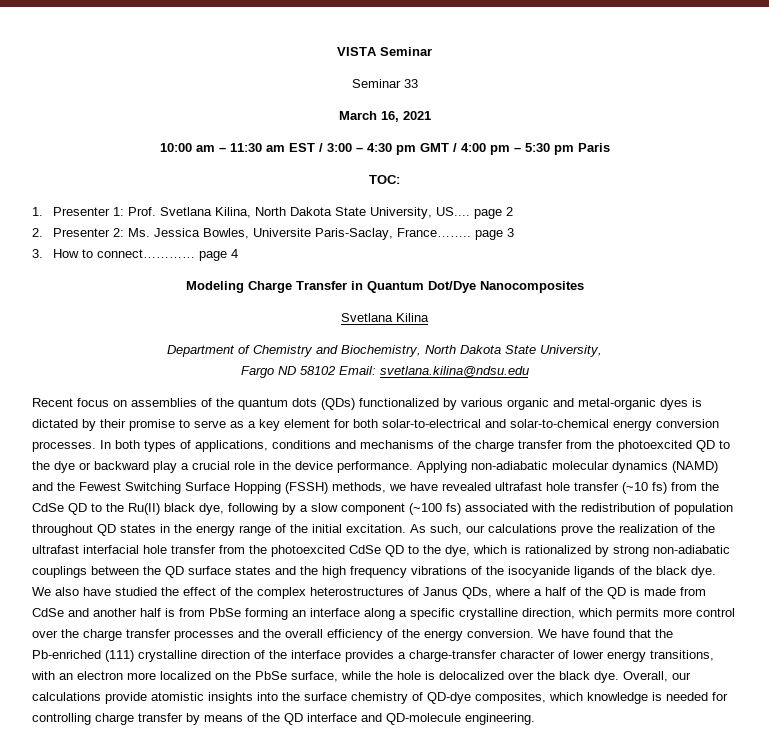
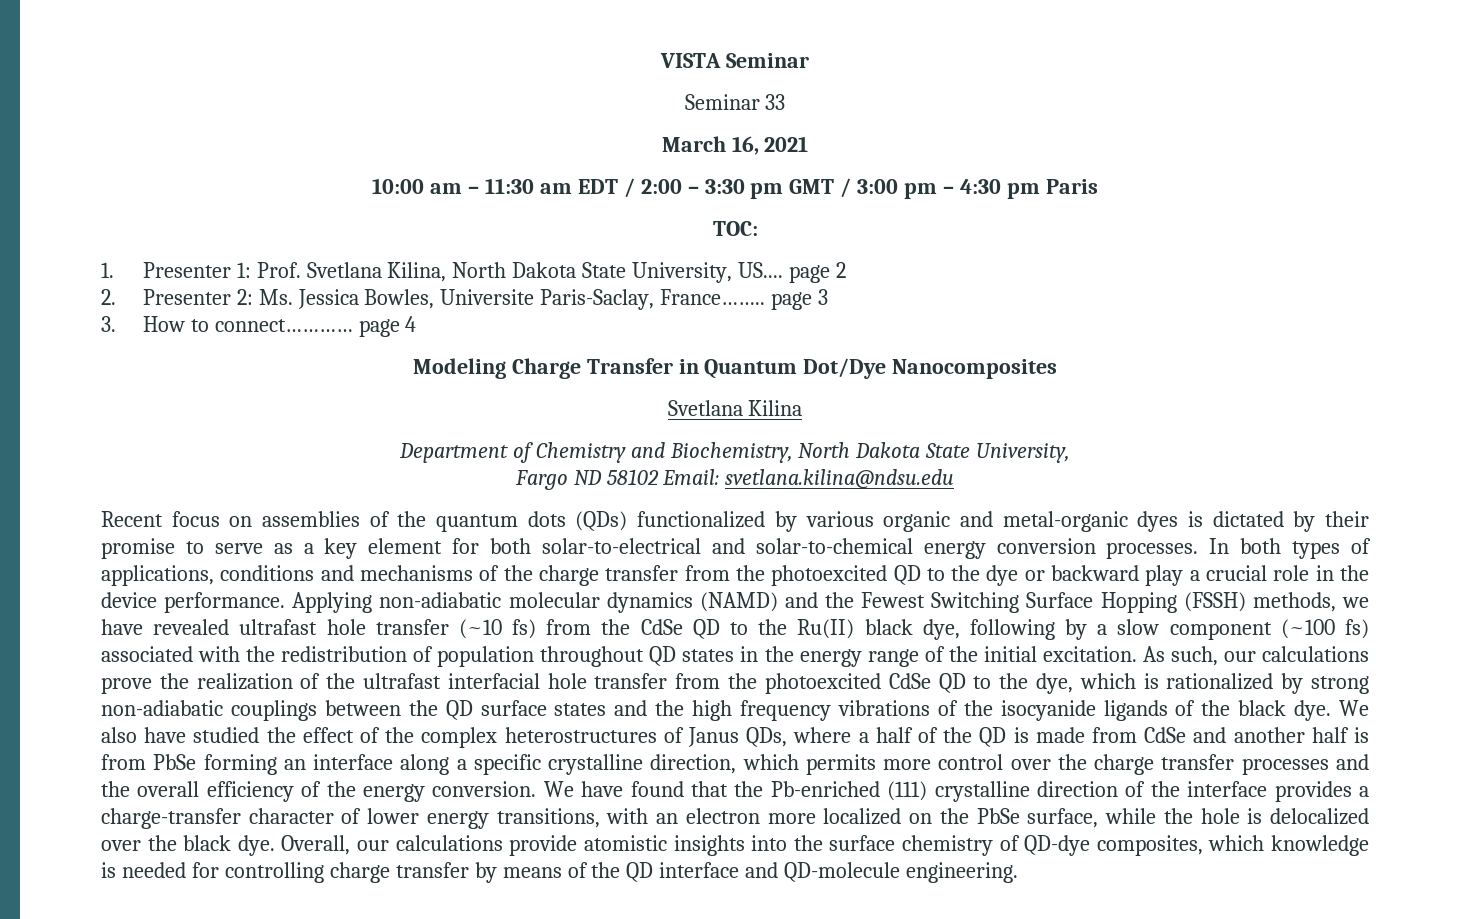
[288,143,392,152] EST / 3:00 – 4:30 -> [577,178,745,198] EDT / 2:00 – 3:30
[460,143,486,152] 4:00 -> [857,179,899,194] 3:00
[524,143,550,152] 5:30 -> [960,179,1002,194] 4:30

